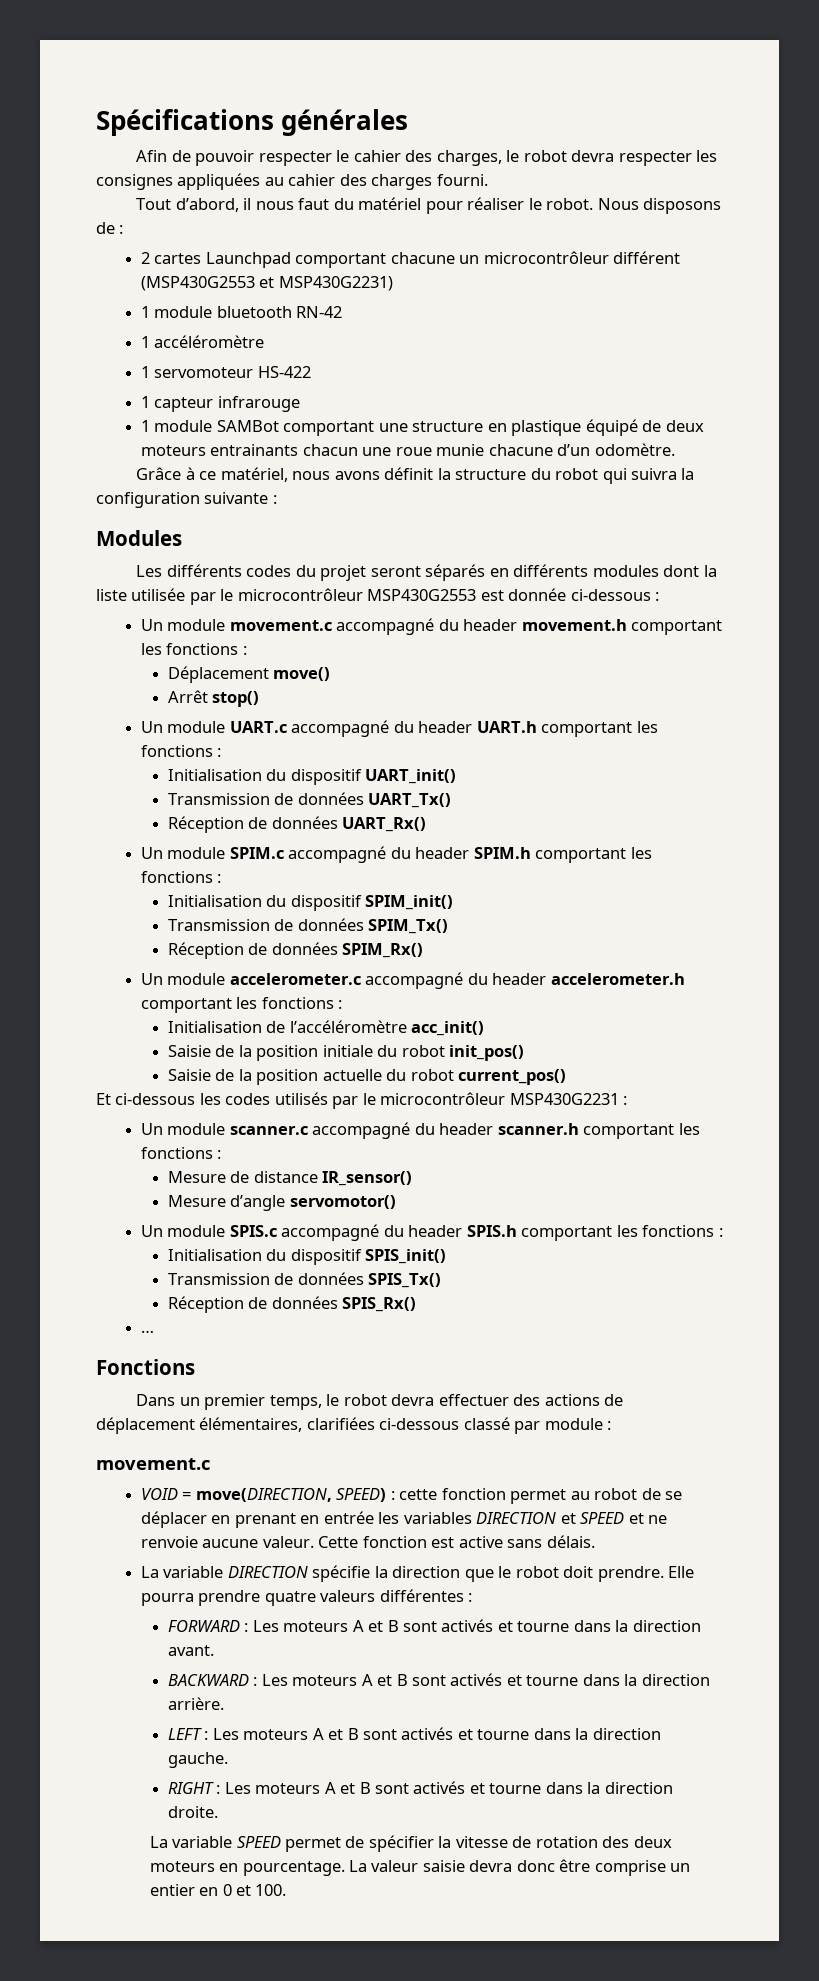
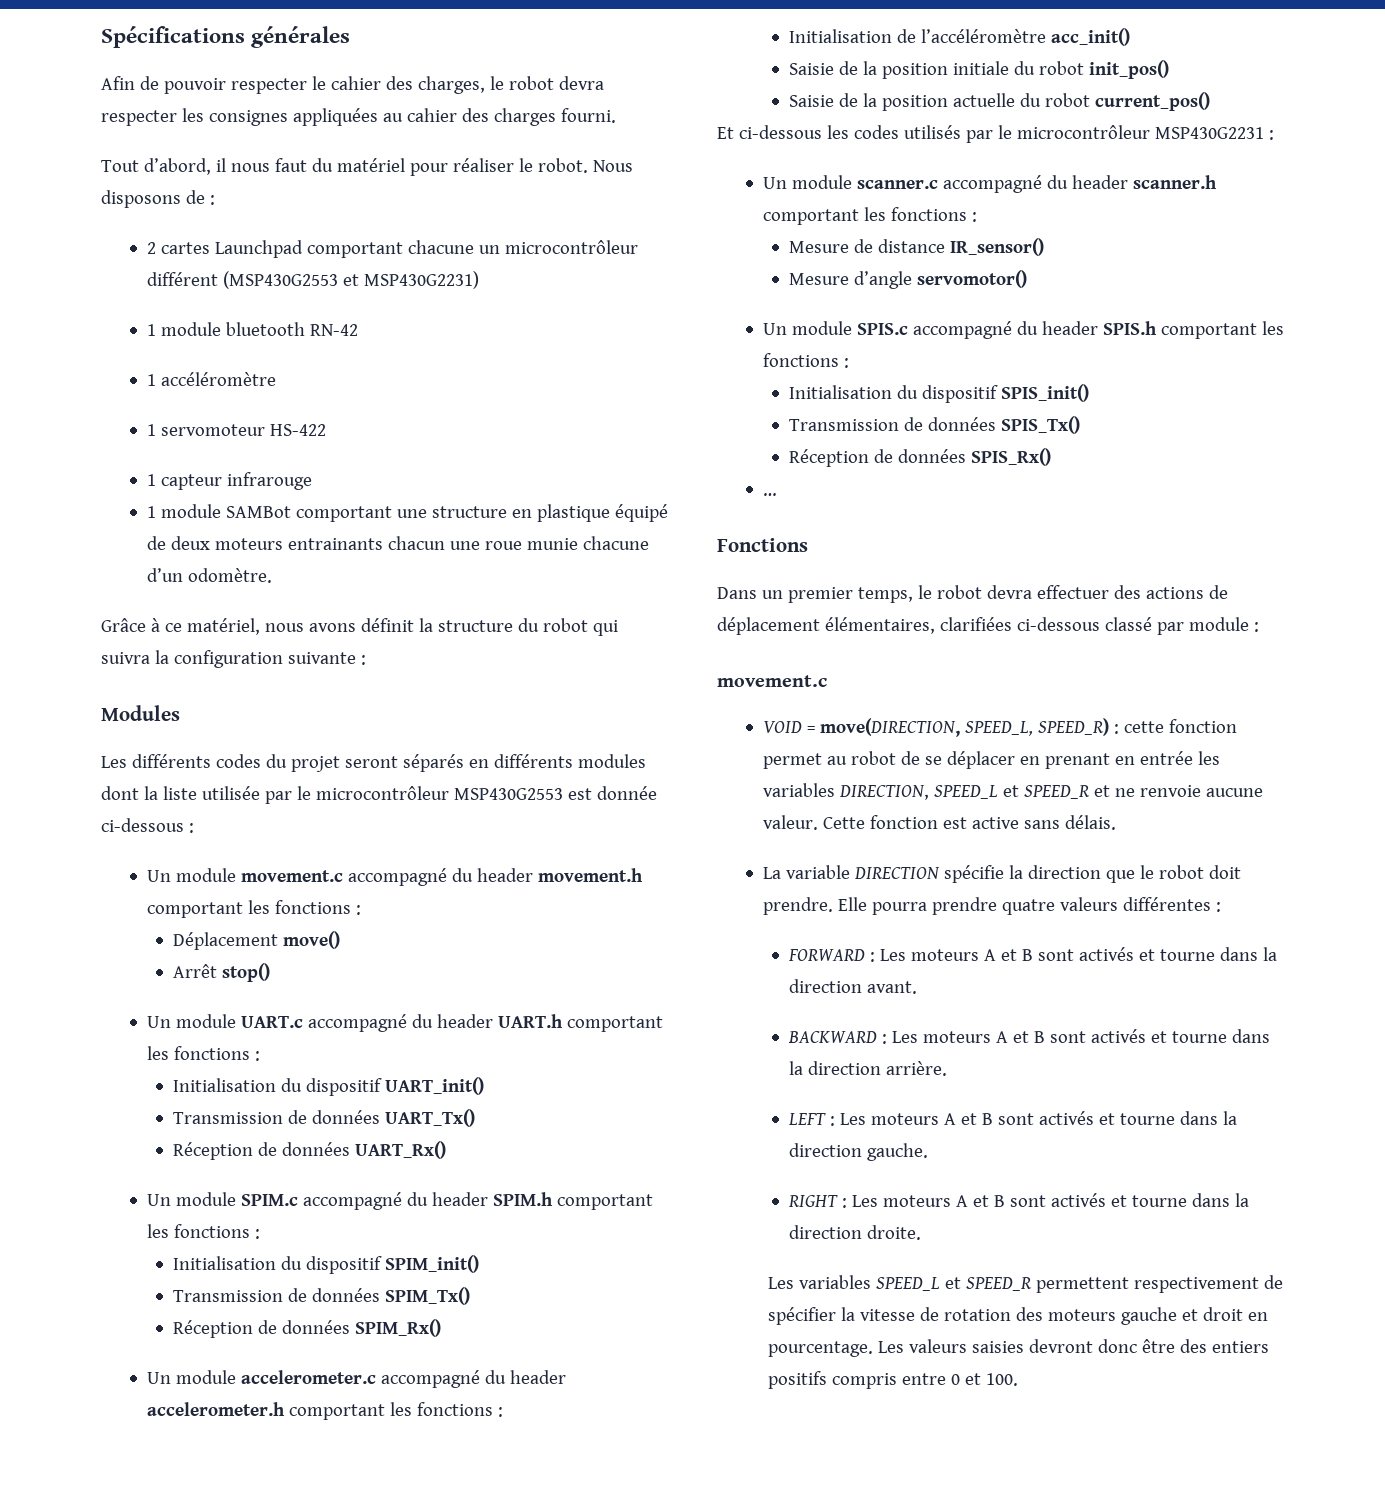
[336,1488,387,1502] SPEED) -> [964,718,1109,736] SPEED_L, SPEED_R)
[476,1512,625,1524] DIRECTION et SPEED -> [838,785,1090,800] DIRECTION, SPEED_L et SPEED_R
[149,1836,341,1852] La variable SPEED permet -> [768,1275,1260,1293] Les variables SPEED_L et SPEED_R permettent respectivement
[633,1836,672,1848] [149,1859,691,1876] [149,1884,219,1896] deux moteurs en pourcentage. La valeur saisie devra donc être comprise un entier en -> [1048,1307,1269,1325] [768,1339,1270,1357] [768,1371,947,1389] moteurs gauche et droit en pourcentage. Les valeurs saisies devront donc être des entiers positifs compris entre

